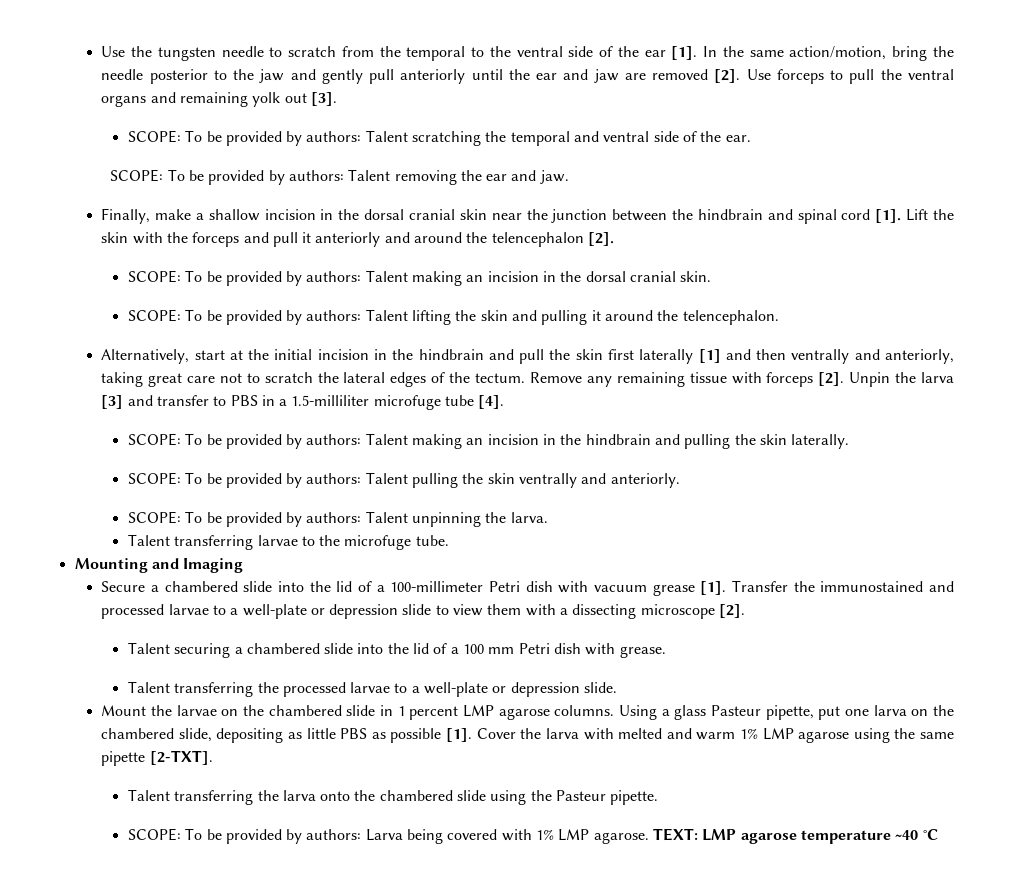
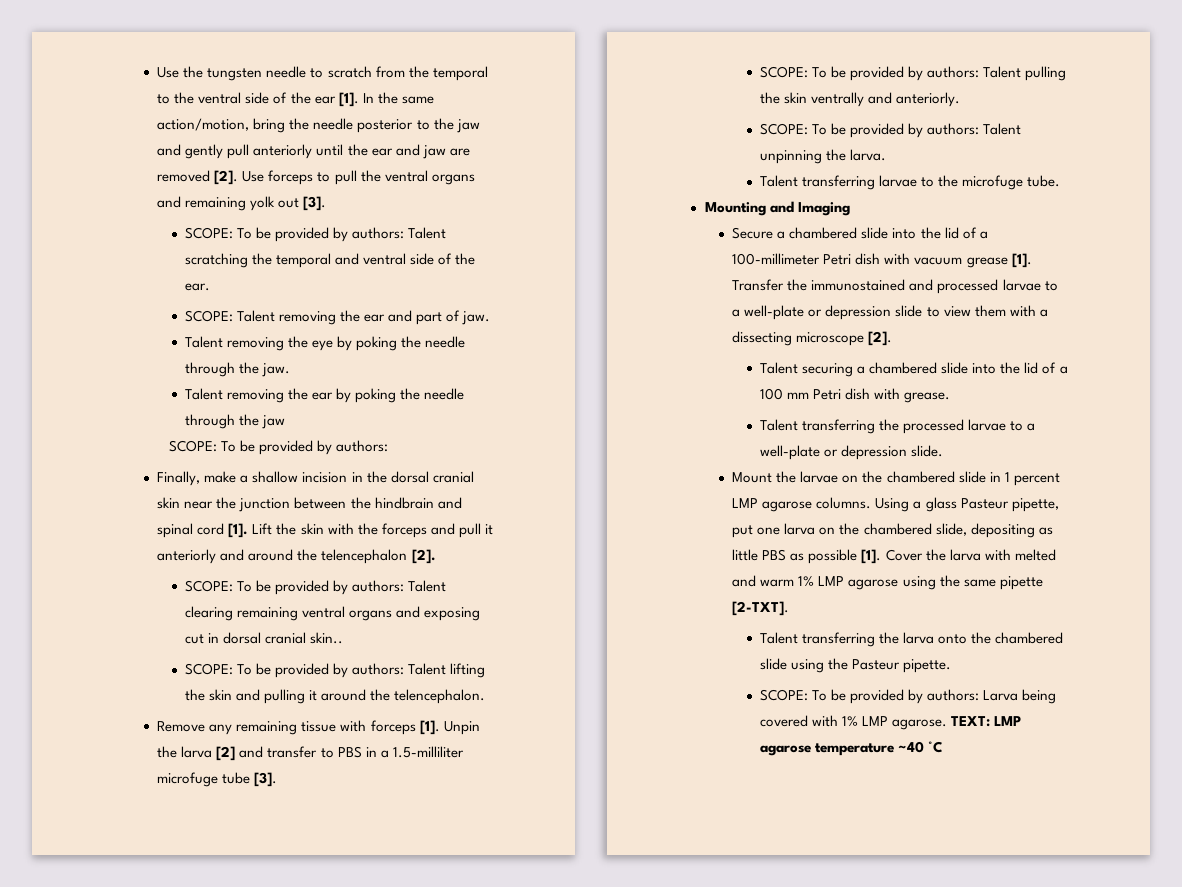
[110,169,569,185] // SCOPE: To be provided by authors: Talent removing the ear and jaw. -> [185,310,491,325] [185,336,466,351] [185,362,291,377] [185,388,465,403] [185,414,286,429] [168,440,388,455] // SCOPE: Talent removing the ear and part of jaw. // Talent removing the eye by poking the needle through the jaw. // Talent removing the ear by poking the needle through the jaw // SCOPE: To be provided by authors:
[412,271,712,286] making an incision in the dorsal cranial skin. -> [185,606,481,621] [185,632,344,644] clearing remaining ventral organs and exposing cut in dorsal cranial skin..
[101,349,954,364] [101,372,526,387] Alternatively, start at the initial incision in the hindbrain and pull the skin first laterally [1] and then ventrally and anteriorly, taking great care not to scratch the lateral edges of the tectum. -> (486, 696) none
[818,372,845,386] [2]. -> [419,720,440,735] [1].
[101,395,124,409] [3] -> [216,746,236,761] [2]
[478,395,505,409] [127,433,850,449] [4]. // SCOPE: To be provided by authors: Talent making an incision in the hindbrain and pulling the skin laterally. -> [254,772,278,787] [3].

